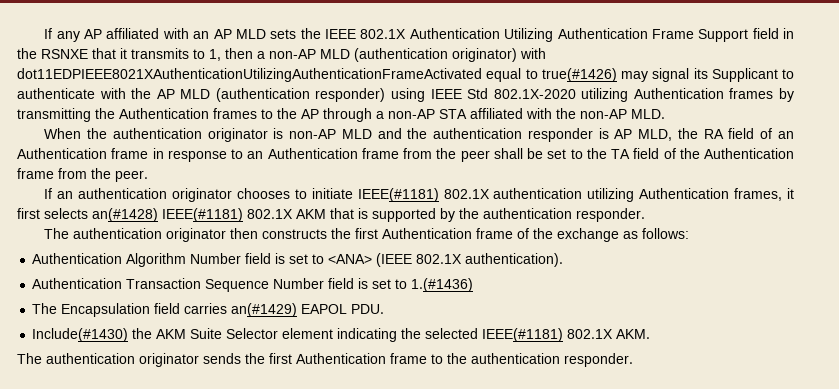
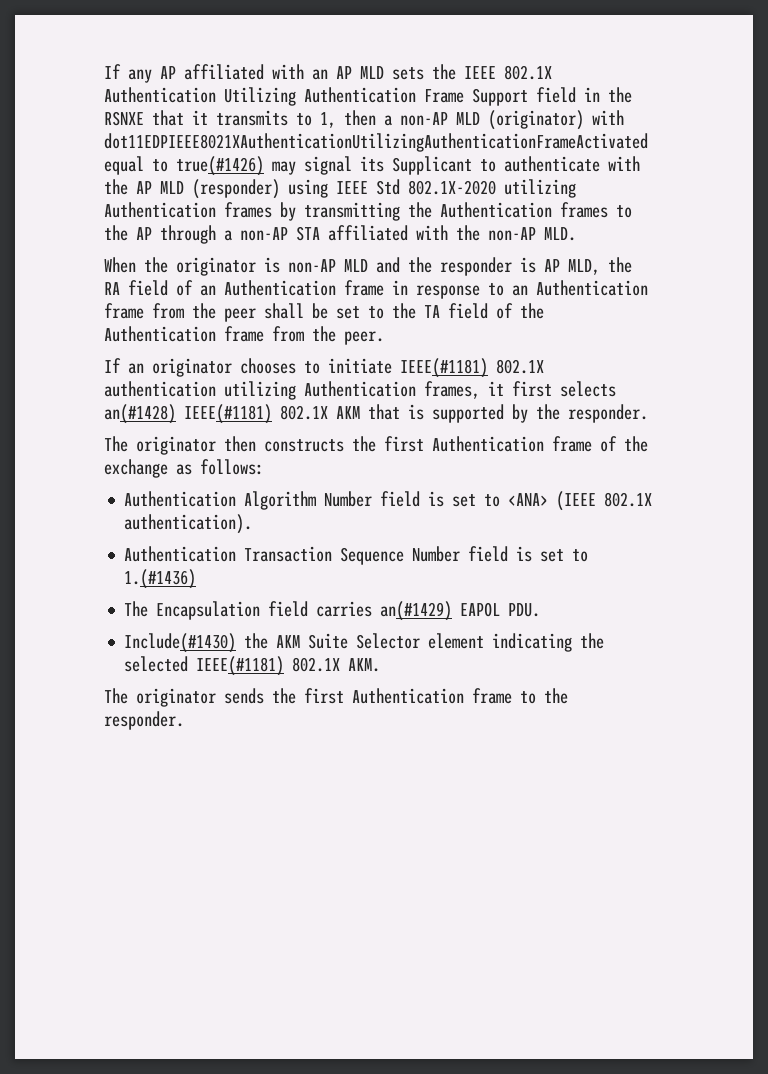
[354,48,517,62] (authentication originator) -> [488,110,584,130] (originator)
[215,88,386,102] (authentication responder) -> [192,179,280,199] (responder)
[112,128,202,139] authentication -> (168, 265) none
[433,128,523,139] authentication -> (432, 265) none
[78,188,168,199] authentication -> (144, 368) none
[483,208,572,219] authentication -> (560, 412) none
[73,228,163,239] authentication -> (128, 444) none
[46,353,135,364] authentication -> (128, 696) none
[471,353,560,364] authentication -> (568, 696) none

